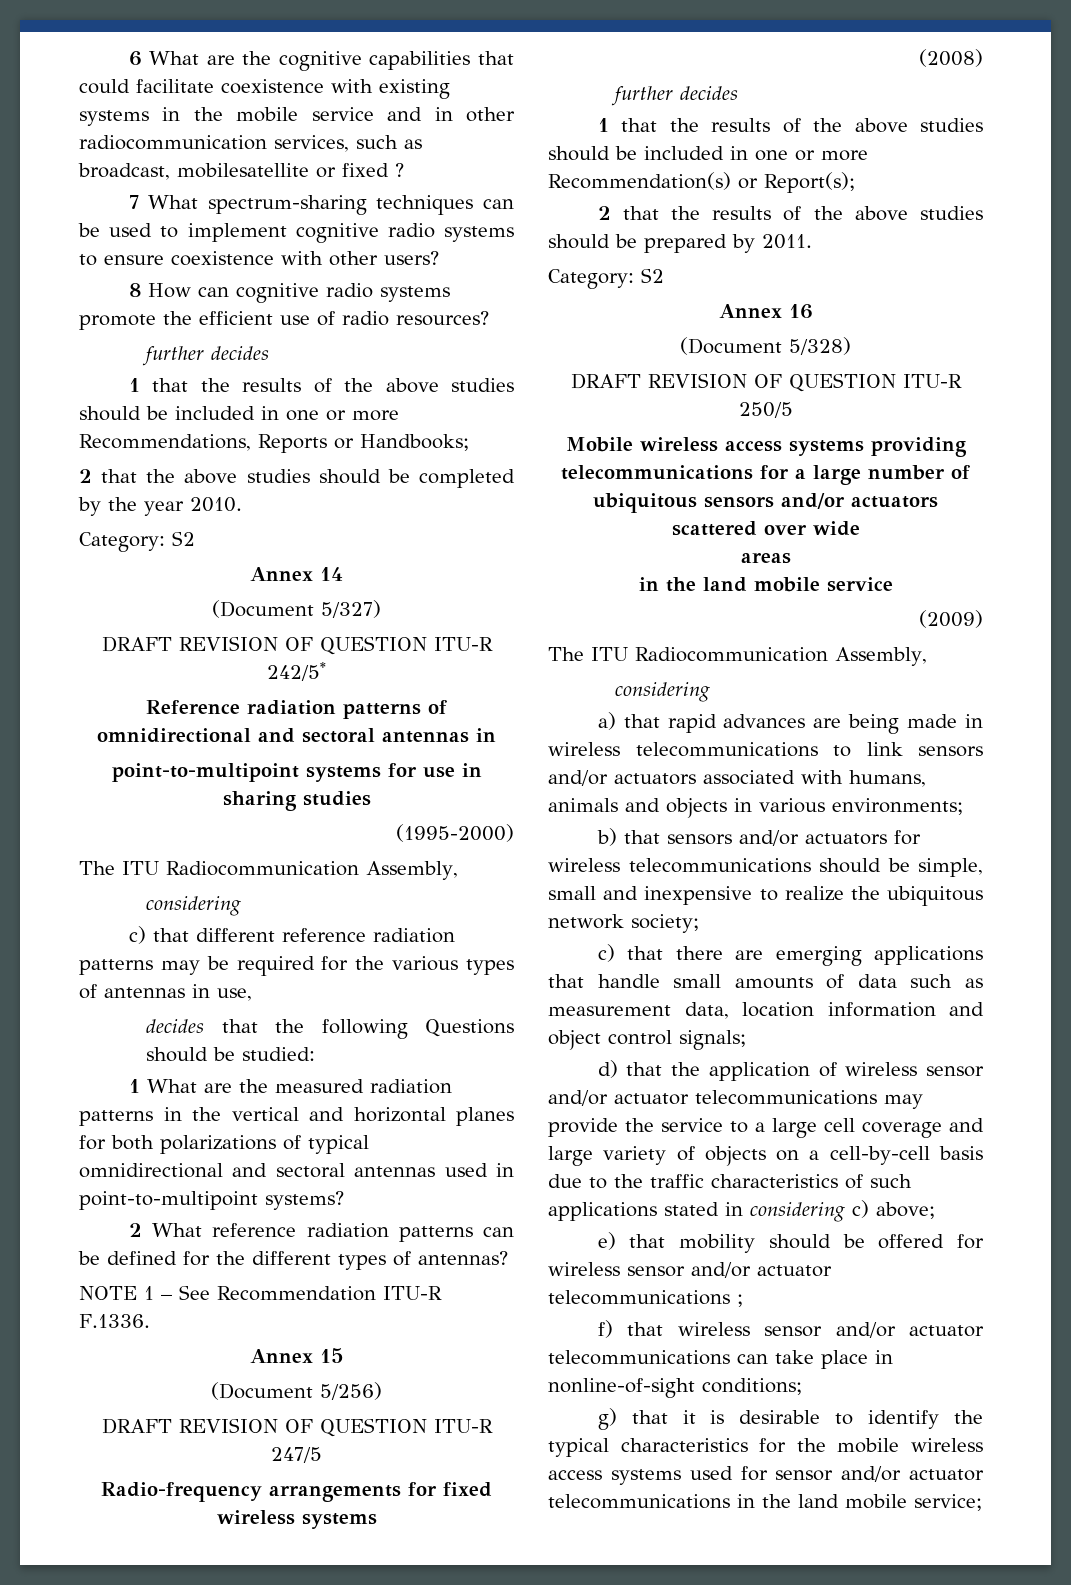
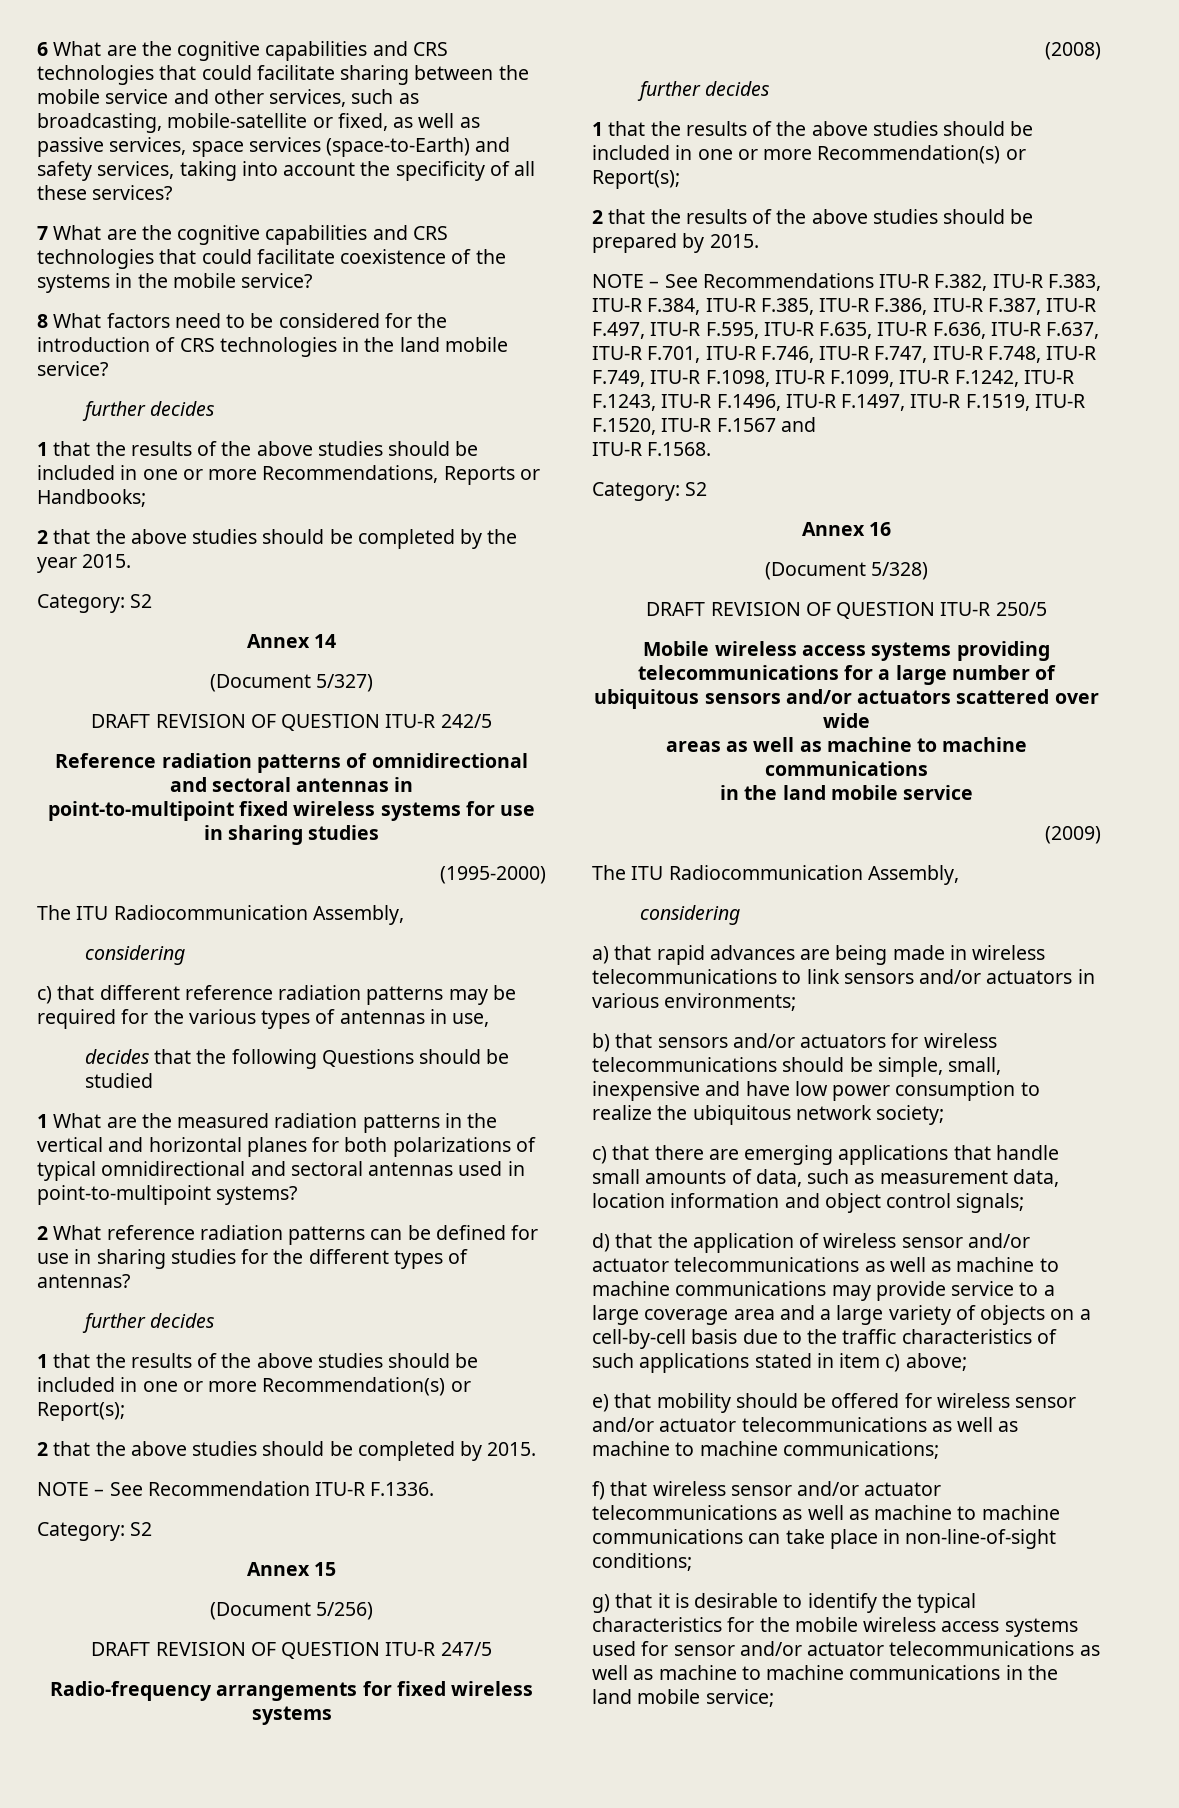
(471, 60) none -> [372,41,448,56] [37,65,529,85] [37,89,419,107] [37,113,480,133] [37,137,511,157] [37,161,536,181] [37,185,173,200] [37,225,448,245] [37,249,154,269] and CRS technologies that could facilitate sharing between the mobile service and other services, such as broadcasting, mobile-satellite or fixed, as well as passive services, space services (space-to-Earth) and safety services, taking into account the specificity of all these services? // 7 What are the cognitive capabilities and CRS technologies
[331,79,450,99] with existing -> [451,249,506,264] of the
[311,107,515,122] [79,135,422,152] [78,163,404,180] [128,195,514,215] [78,223,514,243] [79,251,439,266] [128,283,450,303] [79,311,489,330] service and in other radiocommunication services, such as broadcast, mobilesatellite or fixed ? // 7 What spectrum-sharing techniques can be used to implement cognitive radio systems to ensure coexistence with other users? // 8 How can cognitive radio systems promote the efficient use of radio resources? -> [241,273,313,288] [37,313,448,328] [37,337,508,357] [37,361,108,376] service? // 8 What factors need to be considered for the introduction of CRS technologies in the land mobile service?
[190,497,242,512] 2010. -> [82,554,132,568] 2015.
[267,662,326,681] 242/5* -> [440,714,492,728] 242/5
(299, 772) none -> [239,801,376,816] fixed wireless
[242,1047,316,1061] studied: -> [84,1073,153,1088] studied
(210, 1258) none -> [37,1249,269,1269] use in sharing studies for
[79,1286,154,1300] // NOTE 1 -> [81,1313,215,1333] [37,1353,479,1368] [37,1377,471,1396] [37,1402,125,1421] [37,1441,537,1461] [37,1482,89,1496] // further decides // 1 that the results of the above studies should be included in one or more Recommendation(s) or Report(s); // 2 that the above studies should be completed by 2015. // NOTE
(150, 1321) none -> [37,1522,153,1541] // Category: S2
[762,234,812,249] 2011. -> [709,234,759,248] [592,273,1101,291] [592,298,1097,315] [592,322,1100,339] [592,346,1097,363] [592,370,1074,387] [592,394,1085,411] [592,417,816,435] [592,442,712,456] 2015. // NOTE – See Recommendations ITU-R F.382, ITU-R F.383, ITU-R F.384, ITU-R F.385, ITU-R F.386, ITU-R F.387, ITU-R F.497, ITU-R F.595, ITU-R F.635, ITU-R F.636, ITU-R F.637, ITU-R F.701, ITU-R F.746, ITU-R F.747, ITU-R F.748, ITU-R F.749, ITU-R F.1098, ITU-R F.1099, ITU-R F.1242, ITU-R F.1243, ITU-R F.1496, ITU-R F.1497, ITU-R F.1519, ITU-R F.1520, ITU-R F.1567 and // ITU-R F.1568.
(791, 558) none -> [725,737,1028,752] [765,761,928,776] as well as machine to machine communications
[703,770,926,787] [548,798,727,818] associated with humans, animals and objects -> (1073, 977) none
[548,886,753,905] small and inexpensive -> [948,1057,1002,1075] [592,1081,1016,1101] small, inexpensive and have low power consumption
[857,974,897,988] data -> [755,1169,802,1187] data,
(877, 1097) none -> [864,1257,1059,1272] [592,1281,827,1296] as well as machine to machine communications
[625,1118,654,1132] the -> (946, 1291) none
[824,1118,984,1138] cell coverage and -> [644,1305,832,1325] coverage area and a
[750,1202,845,1222] considering -> [839,1353,881,1368] item
[737,1294,743,1307] ; -> [931,1417,1019,1432] [592,1441,939,1459] as well as machine to machine communications;
(730, 1357) none -> [782,1505,1060,1520] [592,1529,743,1544] as well as machine to machine communications
[548,1378,695,1398] nonline-of-sight -> [905,1529,1057,1549] non-line-of-sight
(730, 1501) none -> [1079,1645,1100,1656] [592,1665,1001,1680] as well as machine to machine communications

